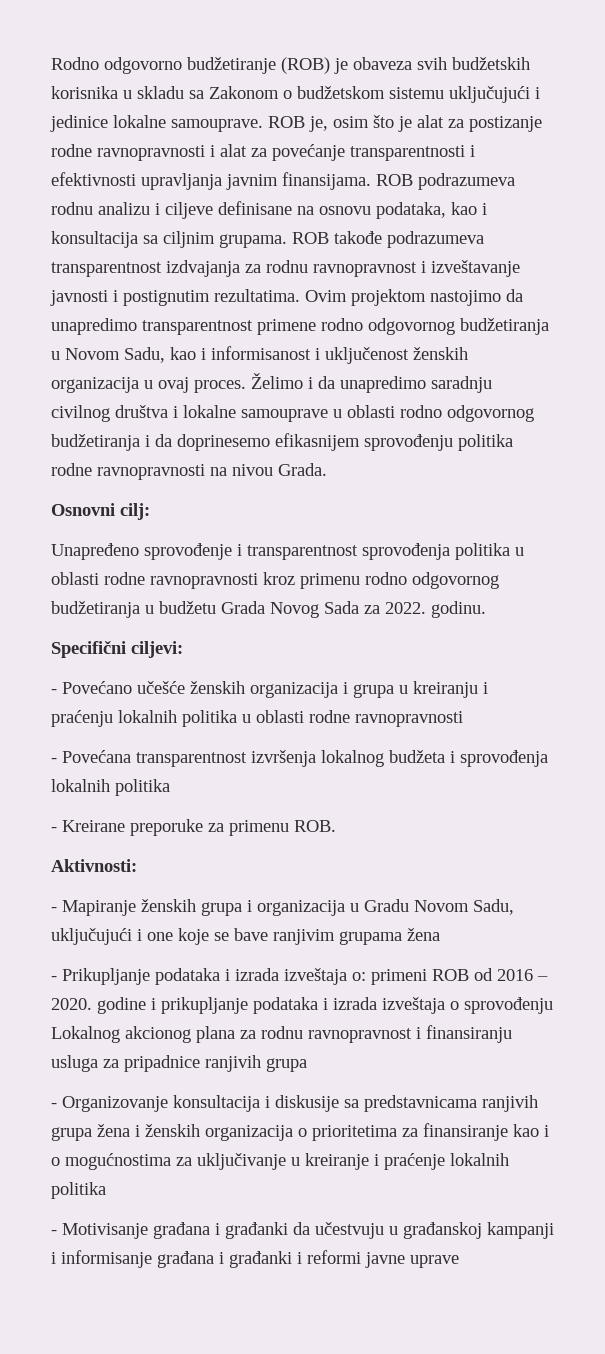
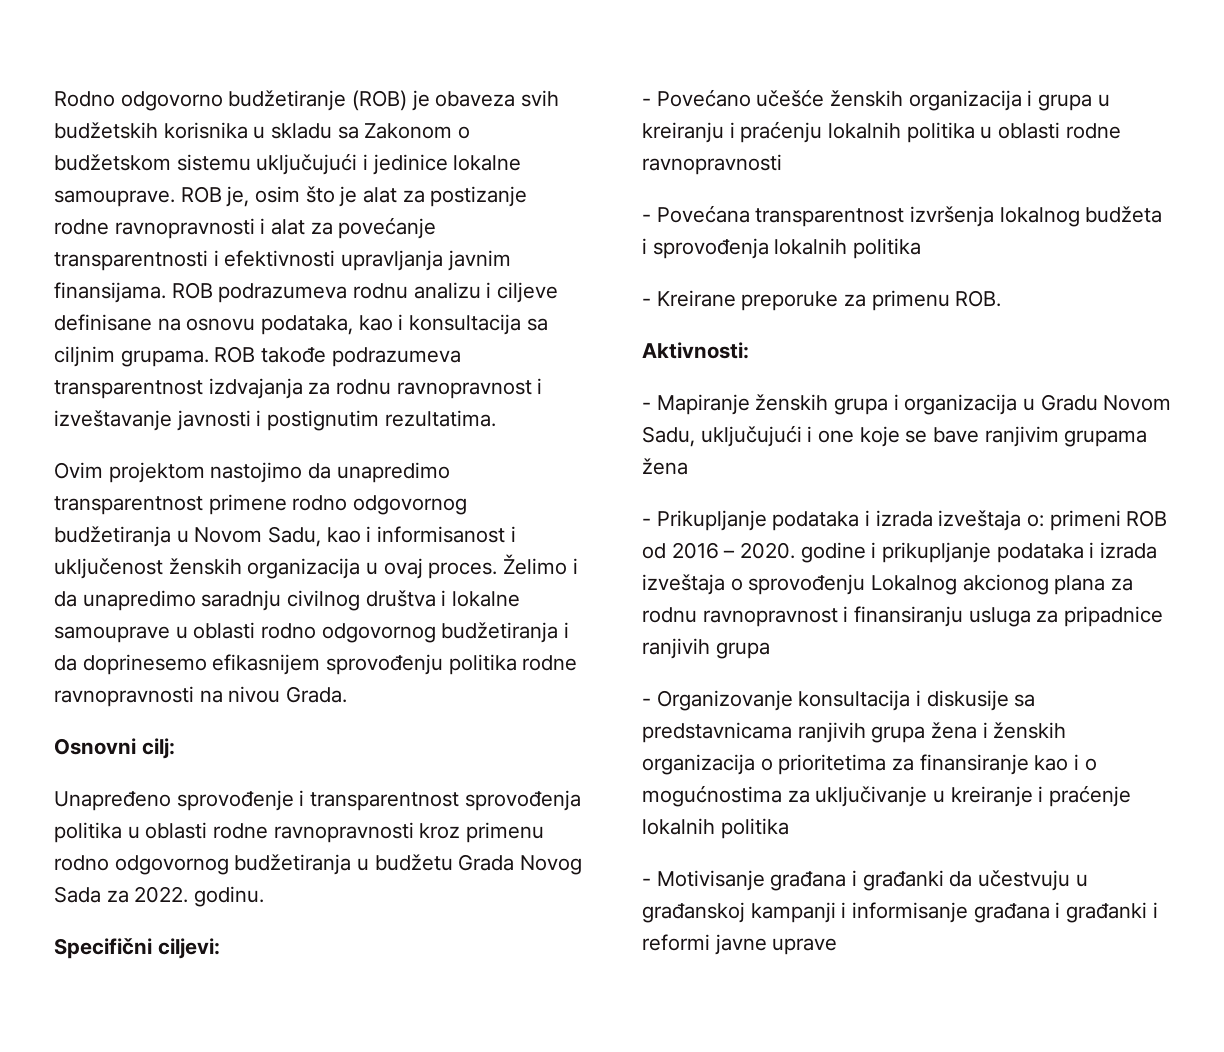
(300, 295) none -> (496, 418) //

